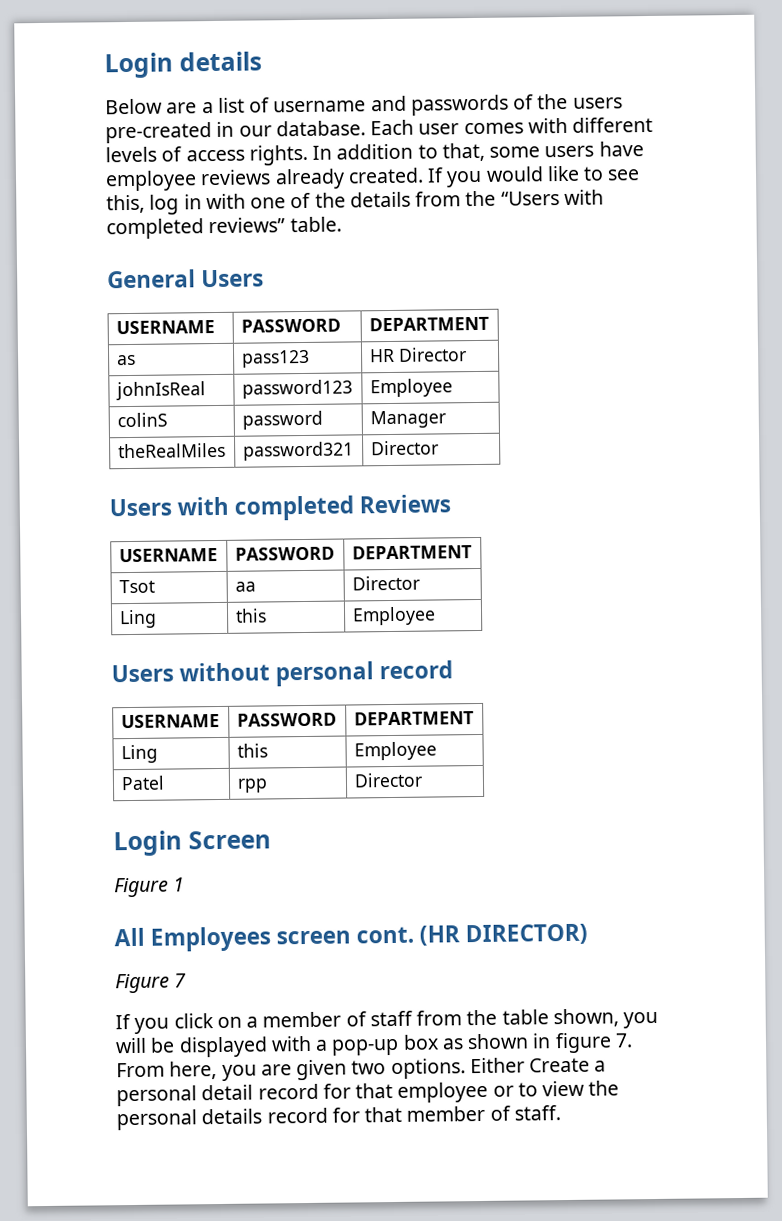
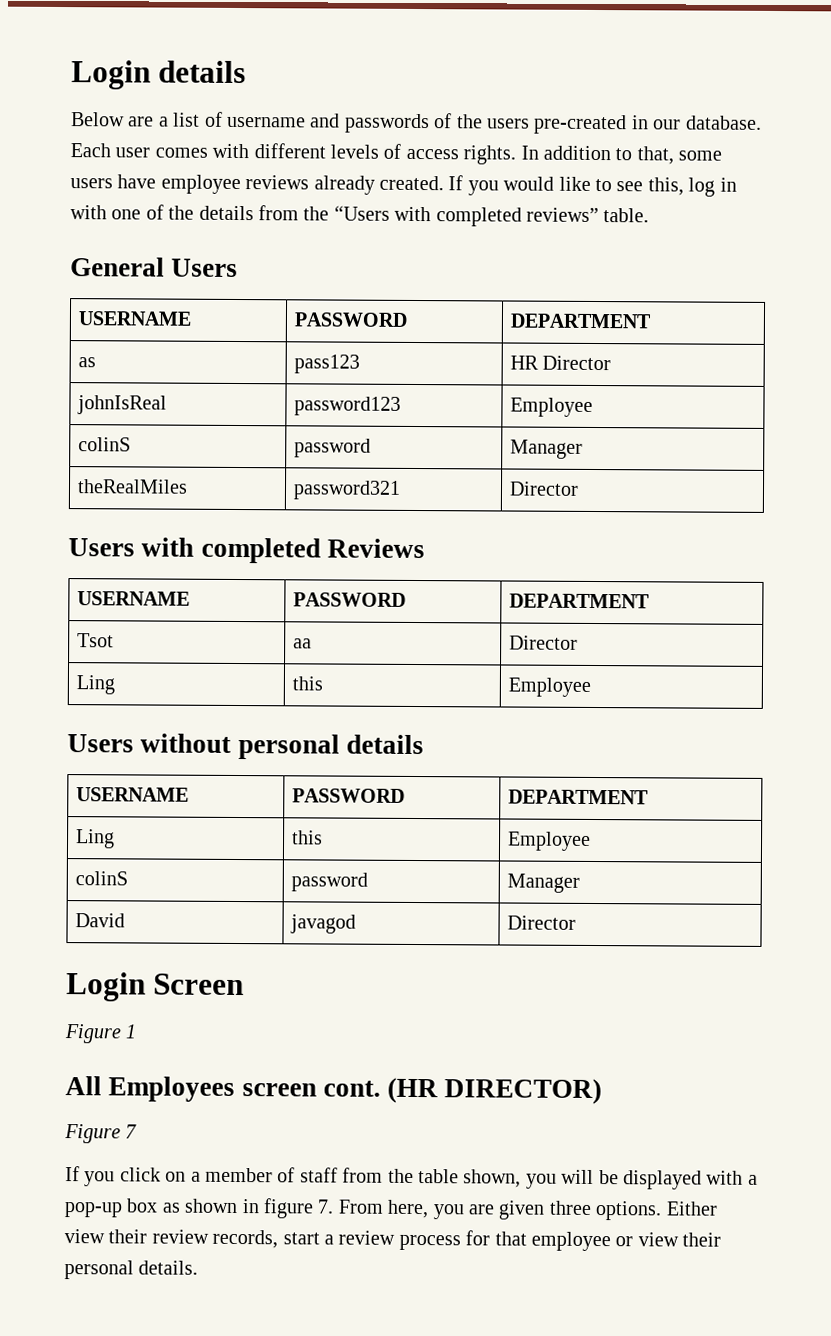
[379,660,454,680] record -> [345,734,424,755] details
[120,775,165,791] [236,778,268,793] Patel | rpp -> [74,871,128,886] [290,872,368,892] [506,873,580,893] [74,913,125,928] [289,914,356,934] colinS | password | Manager // David | javagod
[351,1060,387,1075] two -> [548,1200,592,1215] three
[529,1057,607,1073] [116,1080,620,1107] [116,1105,561,1131] Create a personal detail record for that employee or to view the personal details record for that member of staff. -> [64,1229,722,1252] [64,1260,199,1280] view their review records, start a review process for that employee or view their personal details.

